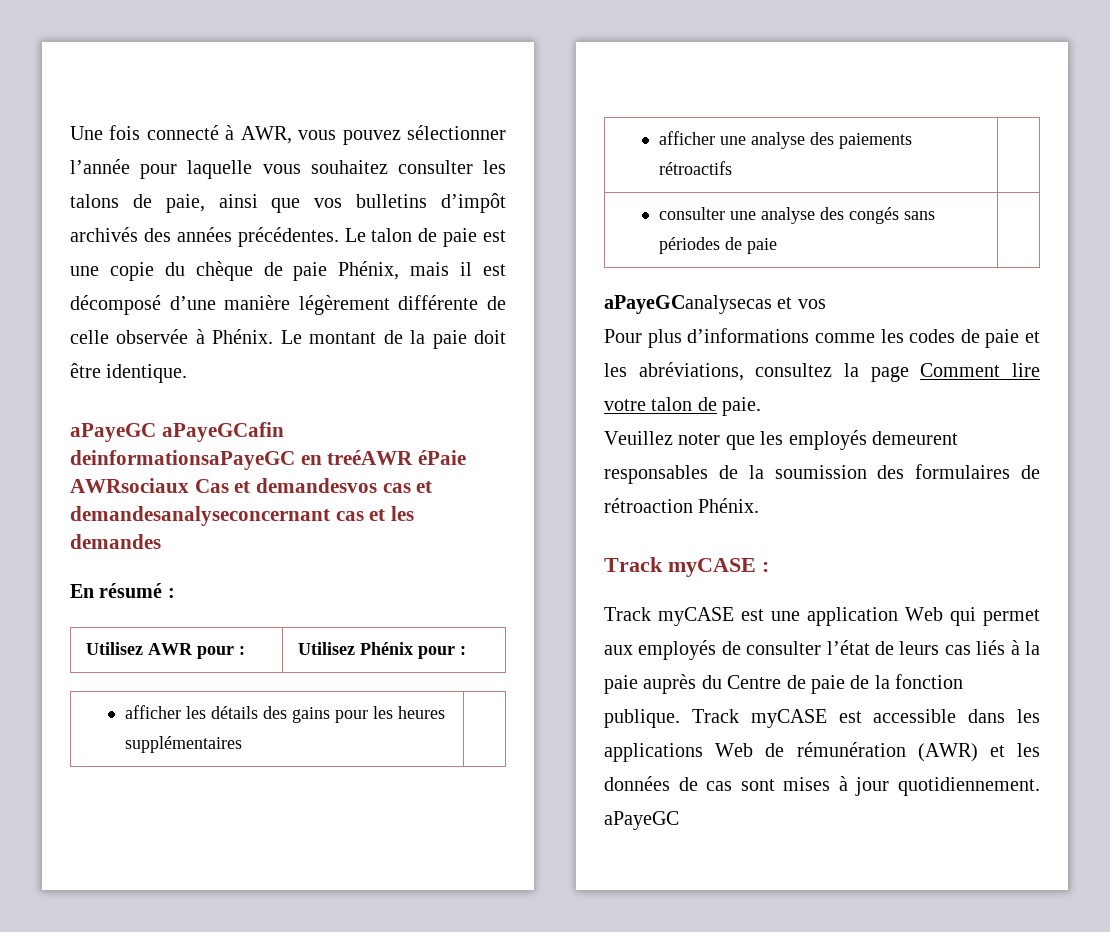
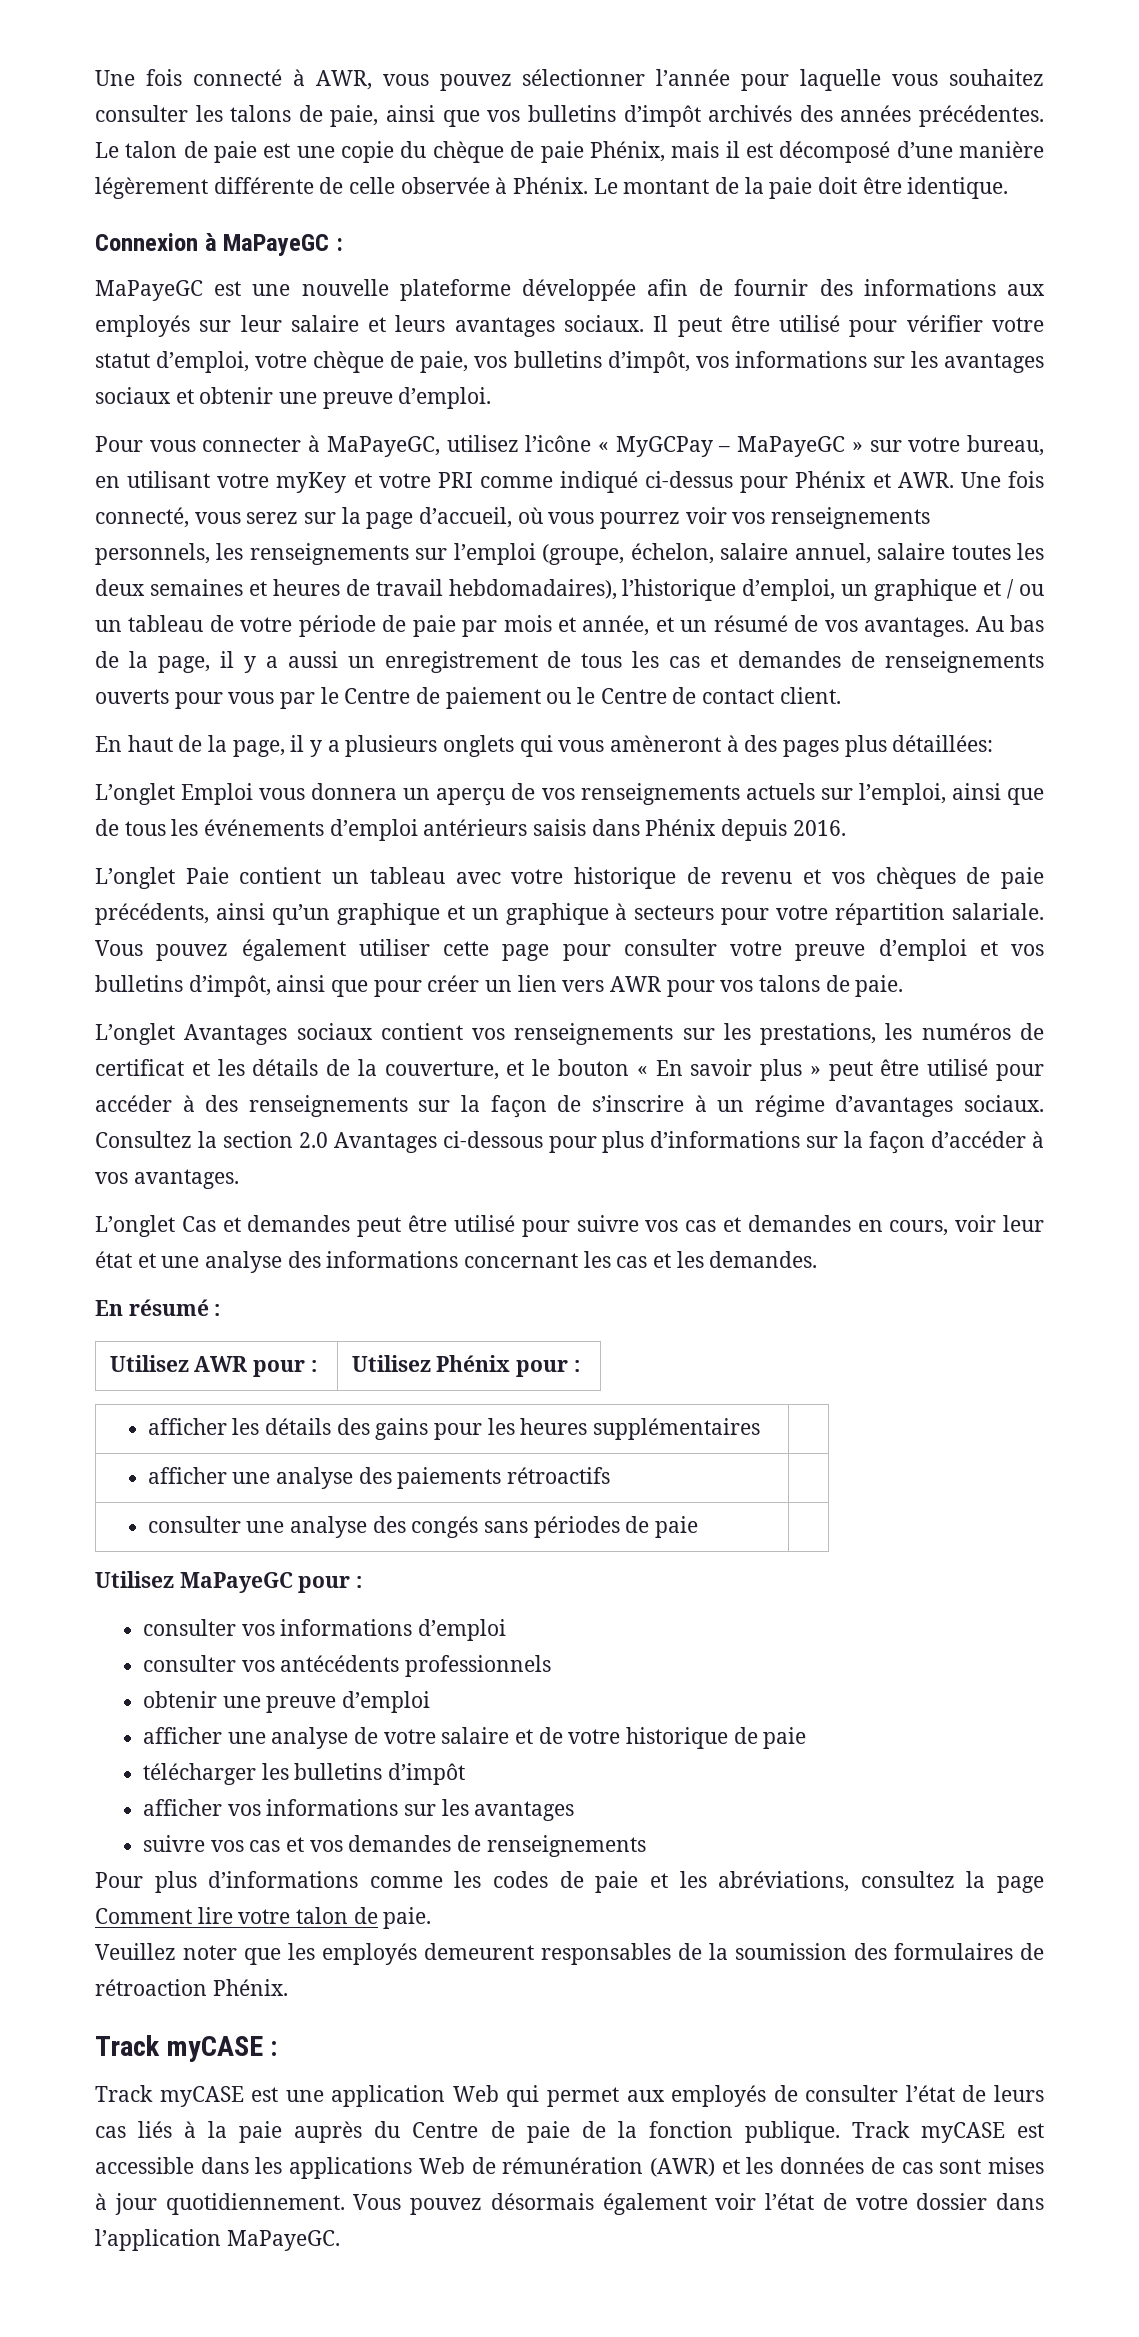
[70,422,284,442] [70,450,467,470] [70,478,433,493] [70,506,330,526] aPayeGC aPayeGCafin deinformationsaPayeGC en treéAWR éPaie AWRsociaux Cas et demandesvos cas et demandesanalyseconcernant -> [95,233,343,256] [95,279,1045,301] [95,315,1045,337] [95,351,1044,373] [95,387,492,409] [95,435,1044,457] [95,471,1044,493] [95,507,931,529] [95,543,1045,565] [95,579,1044,601] [95,615,1044,637] [95,651,1044,673] [95,687,841,709] [95,735,994,757] [95,783,1045,806] [95,819,846,841] [95,867,1044,889] [95,903,1044,925] [95,939,1044,961] [95,975,904,997] [95,1023,1044,1045] [95,1059,1045,1081] [95,1095,1045,1118] [95,1131,1044,1154] [95,1169,239,1189] [95,1215,1044,1237] [95,1251,611,1273] Connexion à MaPayeGC : // MaPayeGC est une nouvelle plateforme développée afin de fournir des informations aux employés sur leur salaire et leurs avantages sociaux. Il peut être utilisé pour vérifier votre statut d’emploi, votre chèque de paie, vos bulletins d’impôt, vos informations sur les avantages sociaux et obtenir une preuve d’emploi. // Pour vous connecter à MaPayeGC, utilisez l’icône « MyGCPay – MaPayeGC » sur votre bureau, en utilisant votre myKey et votre PRI comme indiqué ci-dessus pour Phénix et AWR. Une fois connecté, vous serez sur la page d’accueil, où vous pourrez voir vos renseignements personnels, les renseignements sur l’emploi (groupe, échelon, salaire annuel, salaire toutes les deux semaines et heures de travail hebdomadaires), l’historique d’emploi, un graphique et / ou un tableau de votre période de paie par mois et année, et un résumé de vos avantages. Au bas de la page, il y a aussi un enregistrement de tous les cas et demandes de renseignements ouverts pour vous par le Centre de paiement ou le Centre de contact client. // En haut de la page, il y a plusieurs onglets qui vous amèneront à des pages plus détaillées: // L’onglet Emploi vous donnera un aperçu de vos renseignements actuels sur l’emploi, ainsi que de tous les événements d’emploi antérieurs saisis dans Phénix depuis 2016. // L’onglet Paie contient un tableau avec votre historique de revenu et vos chèques de paie précédents, ainsi qu’un graphique et un graphique à secteurs pour votre répartition salariale. Vous pouvez également utiliser cette page pour consulter votre preuve d’emploi et vos bulletins d’impôt, ainsi que pour créer un lien vers AWR pour vos talons de paie. // L’onglet Avantages sociaux contient vos renseignements sur les prestations, les numéros de certificat et les détails de la couverture, et le bouton « En savoir plus » peut être utilisé pour accéder à des renseignements sur la façon de s’inscrire à un régime d’avantages sociaux. Consultez la section 2.0 Avantages ci-dessous pour plus d’informations sur la façon d’accéder à vos avantages. // L’onglet Cas et demandes peut être utilisé pour suivre vos cas et demandes en cours, voir leur état et une analyse des informations concernant les
[70,534,161,549] demandes -> [709,1251,818,1268] demandes.
[604,295,826,314] aPayeGCanalysecas et vos -> [95,1571,363,1593] [142,1619,506,1641] [142,1655,551,1677] [142,1691,430,1713] [142,1727,807,1749] [142,1763,465,1785] [142,1799,575,1821] [142,1835,646,1857] Utilisez MaPayeGC pour : // consulter vos informations d’emploi // consulter vos antécédents professionnels // obtenir une preuve d’emploi // afficher une analyse de votre salaire et de votre historique de paie // télécharger les bulletins d’impôt // afficher vos informations sur les avantages // suivre vos cas et vos demandes de renseignements
[604,811,679,830] aPayeGC -> [353,2193,1044,2215] [95,2229,340,2251] Vous pouvez désormais également voir l’état de votre dossier dans l’application MaPayeGC.

